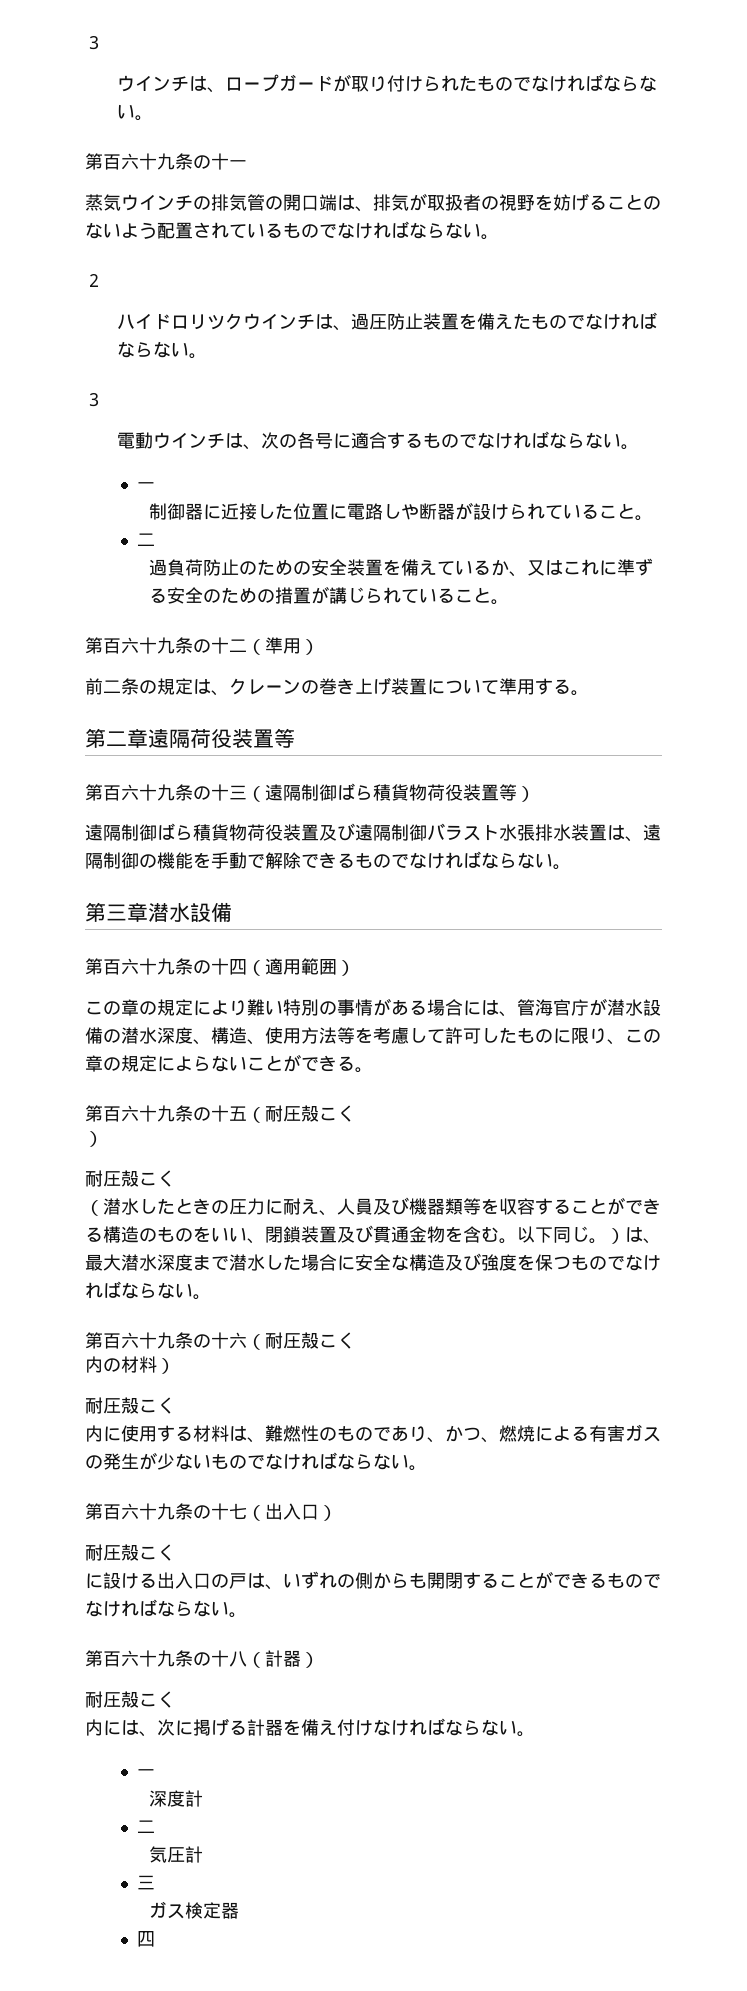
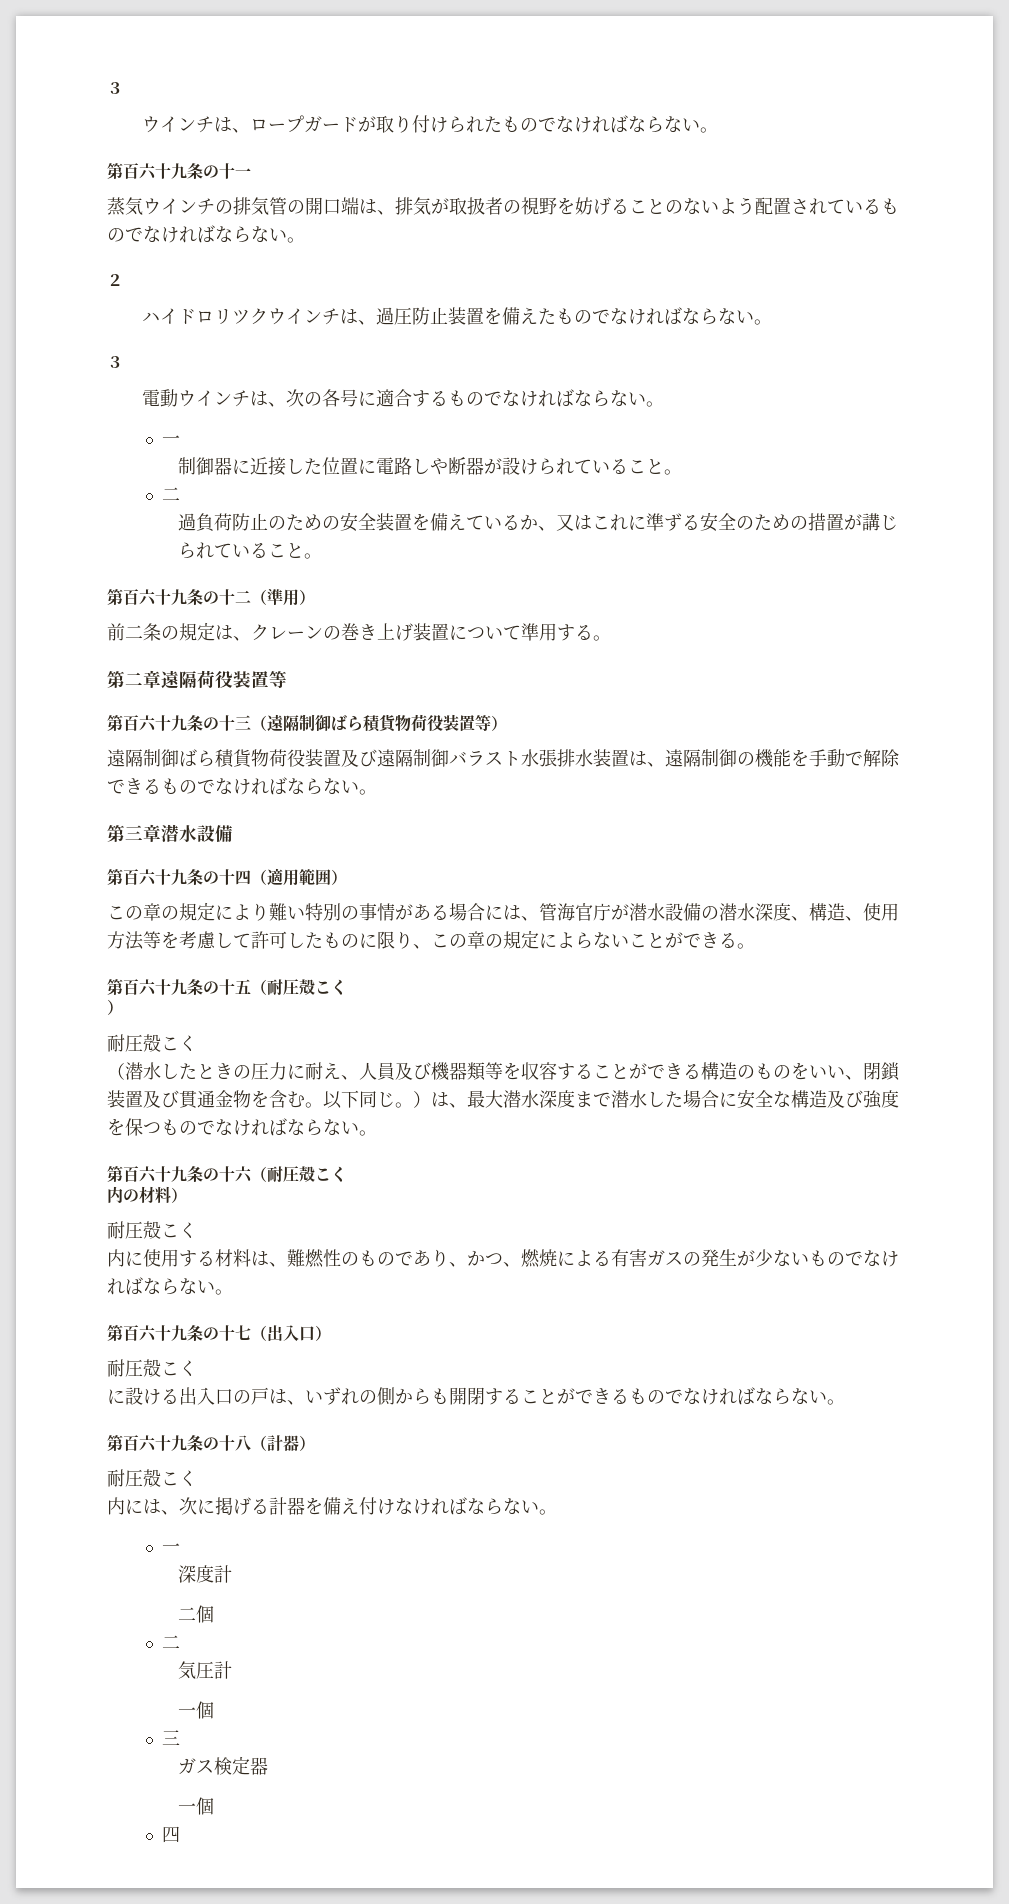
(204, 1798) none -> [177,1605,214,1623] // 二個
(204, 1854) none -> [177,1701,214,1719] // 一個
(240, 1910) none -> [177,1797,214,1815] // 一個

